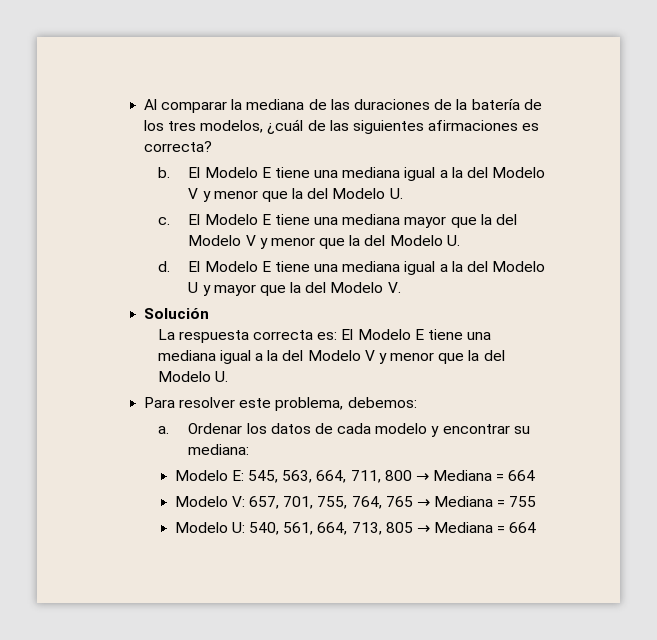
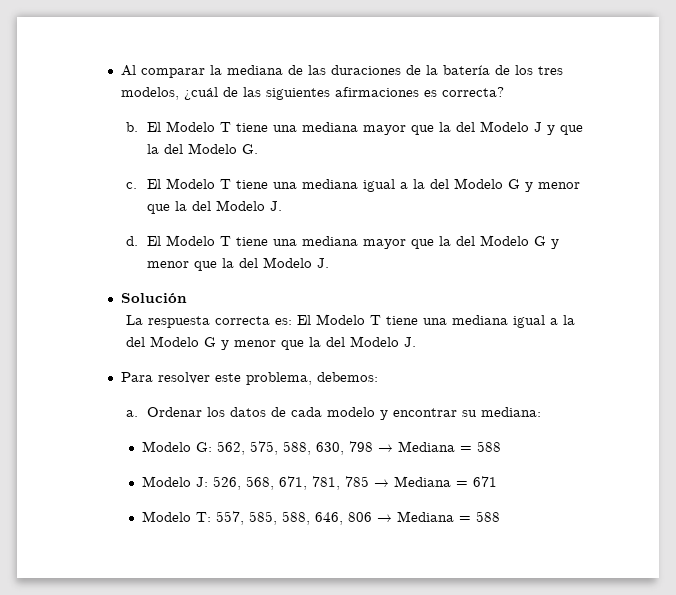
[261,167,546,181] [188,188,403,202] [157,214,518,228] [188,235,460,249] [157,261,546,275] [188,282,401,296] E tiene una mediana igual a la del Modelo V y menor que la del Modelo U. // c. El Modelo E tiene una mediana mayor que la del Modelo V y menor que la del Modelo U. // d. El Modelo E tiene una mediana igual a la del Modelo U y mayor que la del Modelo V. -> [219,121,583,135] [146,143,258,154] [125,178,580,192] [146,200,282,214] [125,235,559,249] [146,257,329,271] T tiene una mediana mayor que la del Modelo J y que la del Modelo G. // c. El Modelo T tiene una mediana igual a la del Modelo G y menor que la del Modelo J. // d. El Modelo T tiene una mediana mayor que la del Modelo G y menor que la del Modelo J.
[414,329,492,340] [157,350,505,364] [157,371,228,382] E tiene una mediana igual a la del Modelo V y menor que la del Modelo U. -> [369,315,575,328] [125,336,416,350] T tiene una mediana igual a la del Modelo G y menor que la del Modelo J.
[231,470,536,483] [174,496,537,509] [174,522,537,535] E: 545, 563, 664, 711, 800 → Mediana = 664 // Modelo V: 657, 701, 755, 764, 765 → Mediana = 755 // Modelo U: 540, 561, 664, 713, 805 → Mediana = 664 -> [195,441,501,455] [141,476,497,490] [141,511,500,525] G: 562, 575, 588, 630, 798 → Mediana = 588 // Modelo J: 526, 568, 671, 781, 785 → Mediana = 671 // Modelo T: 557, 585, 588, 646, 806 → Mediana = 588

